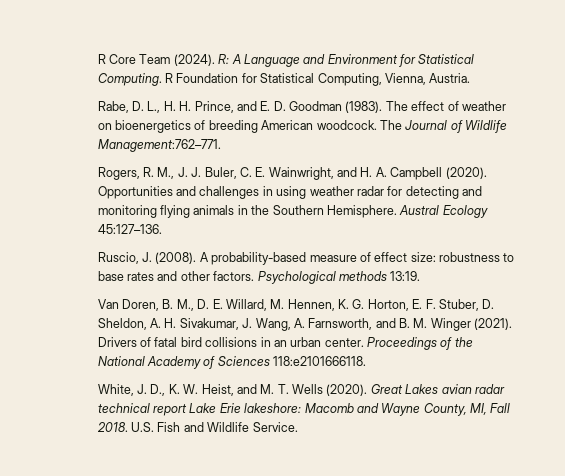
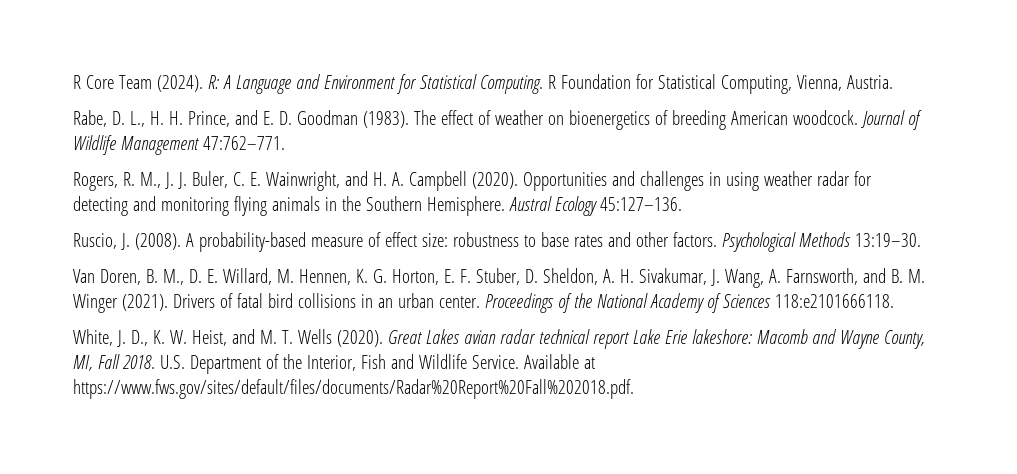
[379,120,402,130] The -> (859, 117) none
[97,139,221,152] Management:762–771. -> [121,136,286,155] Management 47:762–771.
[338,271,421,281] methods 13:19. -> [799,232,922,247] Methods 13:19–30.
(155, 427) none -> [190,354,357,374] Department of the Interior,
(298, 427) none -> [524,354,596,369] [73,379,635,399] Available at https://www.fws.gov/sites/default/files/documents/Radar%20Report%20Fall%202018.pdf.

